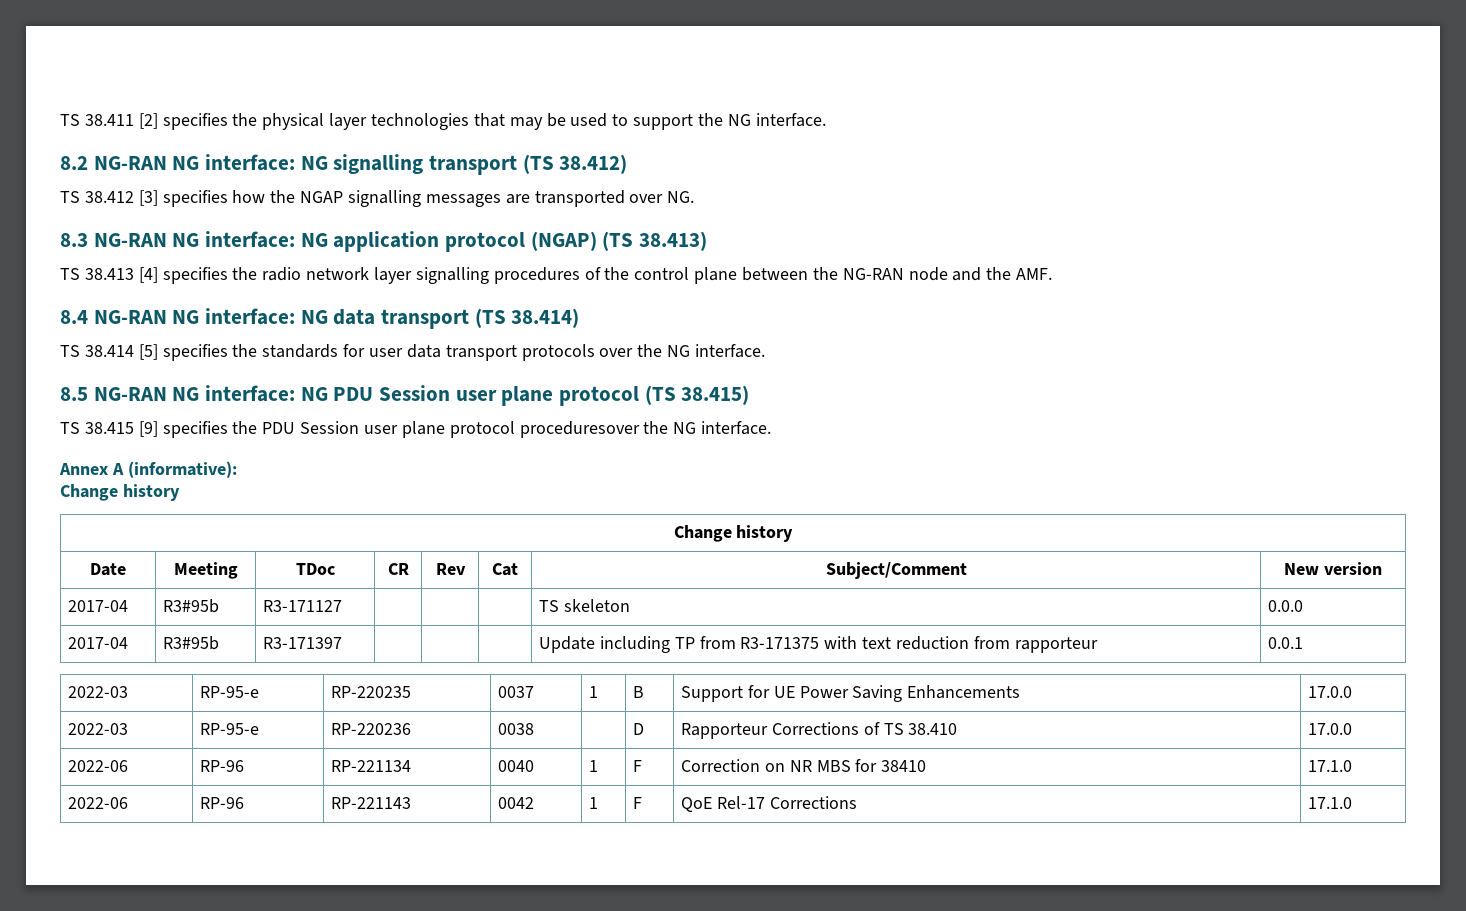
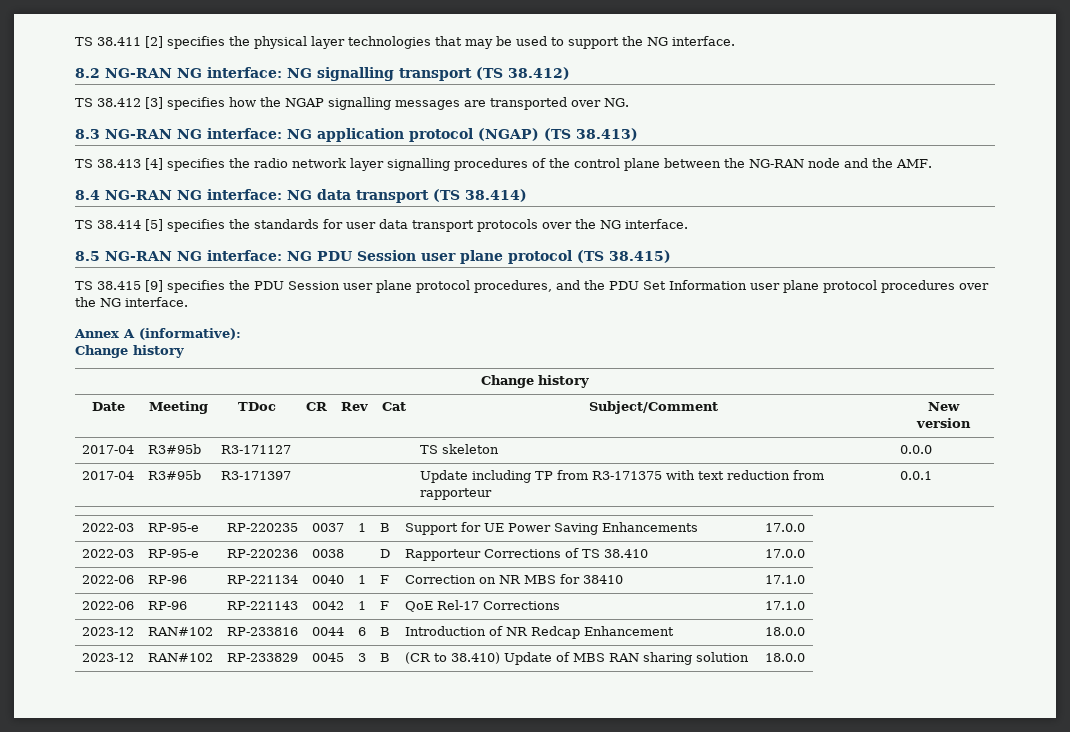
[519,421,640,438] proceduresover -> [474,280,989,293] procedures, and the PDU Set Information user plane protocol procedures over
(1352, 803) none -> [81,627,134,636] [147,627,213,636] [226,627,298,636] [311,627,344,636] [357,627,366,636] [379,627,390,636] [404,626,674,639] [764,627,805,636] [81,653,134,662] [147,653,213,662] [226,653,298,662] [311,653,344,662] [357,653,366,662] [379,653,390,662] [404,652,749,665] [764,653,805,662] // 2023-12 | RAN#102 | RP-233816 | 0044 | 6 | B | Introduction of NR Redcap Enhancement | 18.0.0 // 2023-12 | RAN#102 | RP-233829 | 0045 | 3 | B | (CR to 38.410) Update of MBS RAN sharing solution | 18.0.0

